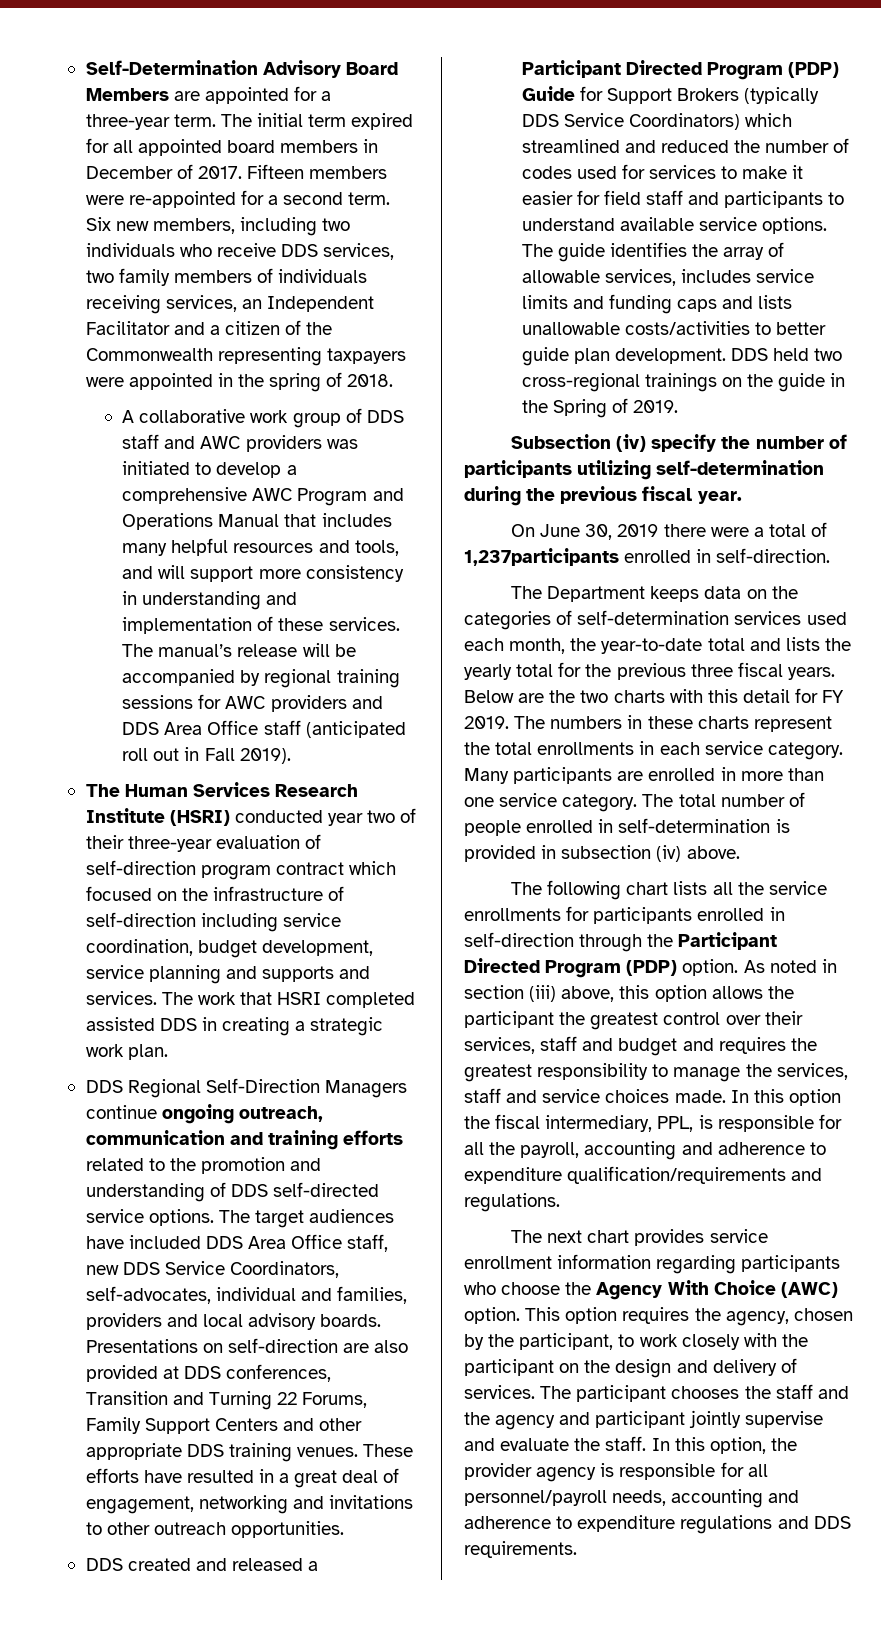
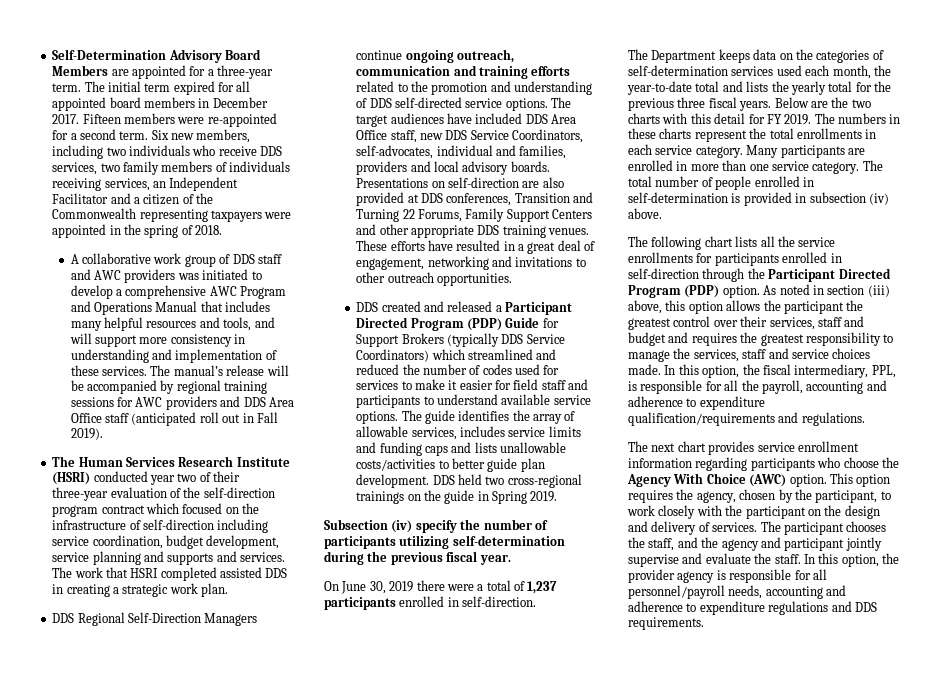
[176,164,193,179] of -> (268, 102) none
(321, 841) none -> [183,487,201,498] the
[521,398,628,418] the Spring of -> [492,491,528,504] Spring
[464,548,619,566] 1,237participants -> [527,581,558,594] [324,597,396,610] 1,237 participants
[788,1089,841,1106] option -> [702,365,740,378] option,
[775,1384,813,1399] staff -> [648,538,675,551] staff,

